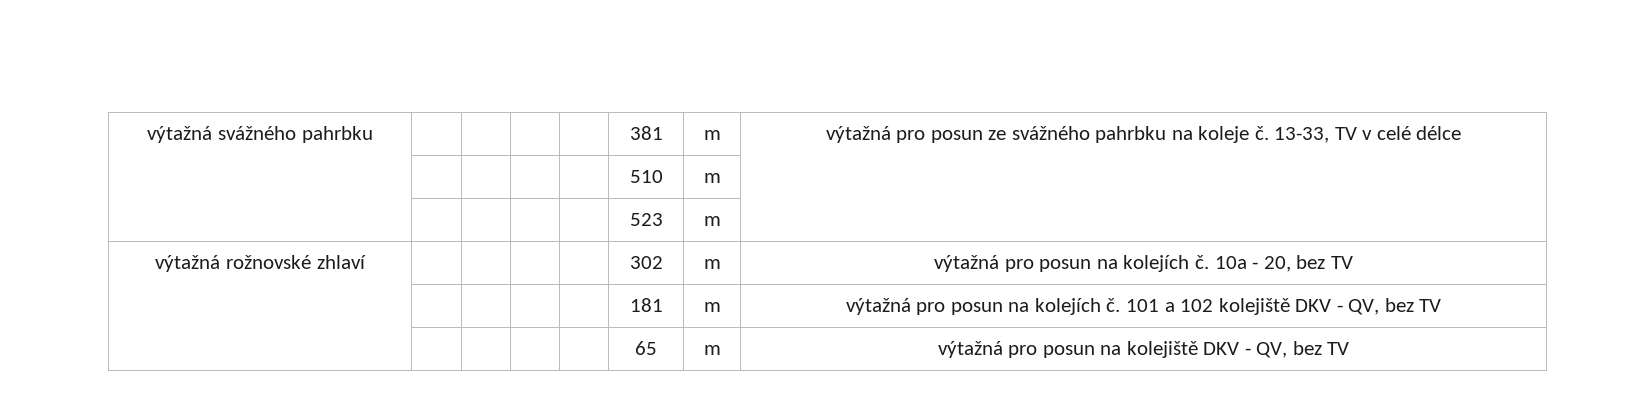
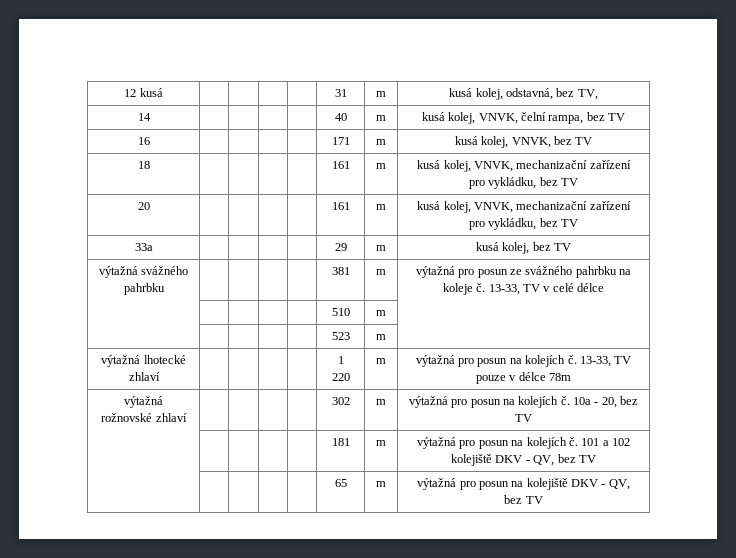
(147, 134) none -> [124,88,163,97] [334,89,347,97] [376,91,386,97] [449,88,598,100] [137,113,151,121] [334,113,347,121] [376,115,386,121] [421,112,626,124] [137,137,150,145] [331,137,350,145] [376,139,386,145] [454,136,593,148] [137,161,150,169] [331,161,350,169] [376,163,386,169] [417,160,631,172] [468,177,579,189] [137,202,150,210] [331,202,350,210] [376,204,386,210] [417,201,631,213] [468,218,579,230] [134,243,153,251] [334,243,347,251] [376,245,386,251] [475,242,572,254] 12 kusá | | | | | 31 | m | kusá kolej, odstavná, bez TV, // 14 | | | | | 40 | m | kusá kolej, VNVK, čelní rampa, bez TV // 16 | | | | | 171 | m | kusá kolej, VNVK, bez TV // 18 | | | | | 161 | m | kusá kolej, VNVK, mechanizační zařízení pro vykládku, bez TV // 20 | | | | | 161 | m | kusá kolej, VNVK, mechanizační zařízení pro vykládku, bez TV // 33a | | | | | 29 | m | kusá kolej, bez TV //
(721, 221) none -> [101,355,186,367] [128,372,160,381] [337,356,344,364] [331,373,350,381] [376,358,386,364] [415,355,632,367] [475,372,572,384] // výtažná lhotecké zhlaví | | | | | 1 220 | m | výtažná pro posun na kolejích č. 13-33, TV pouze v délce 78m

